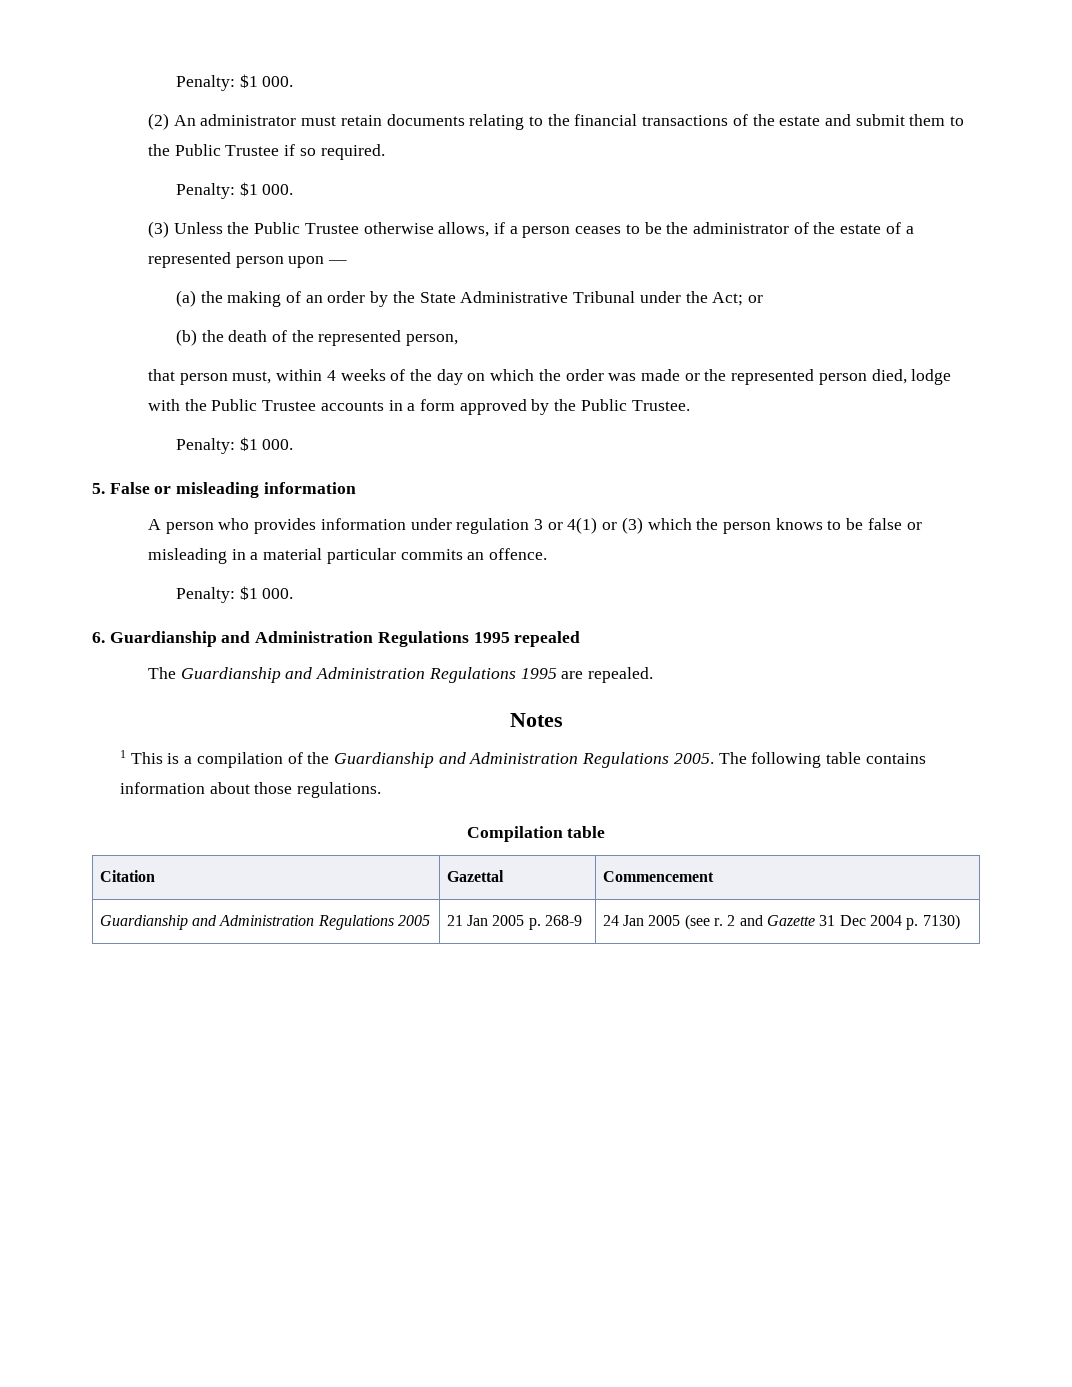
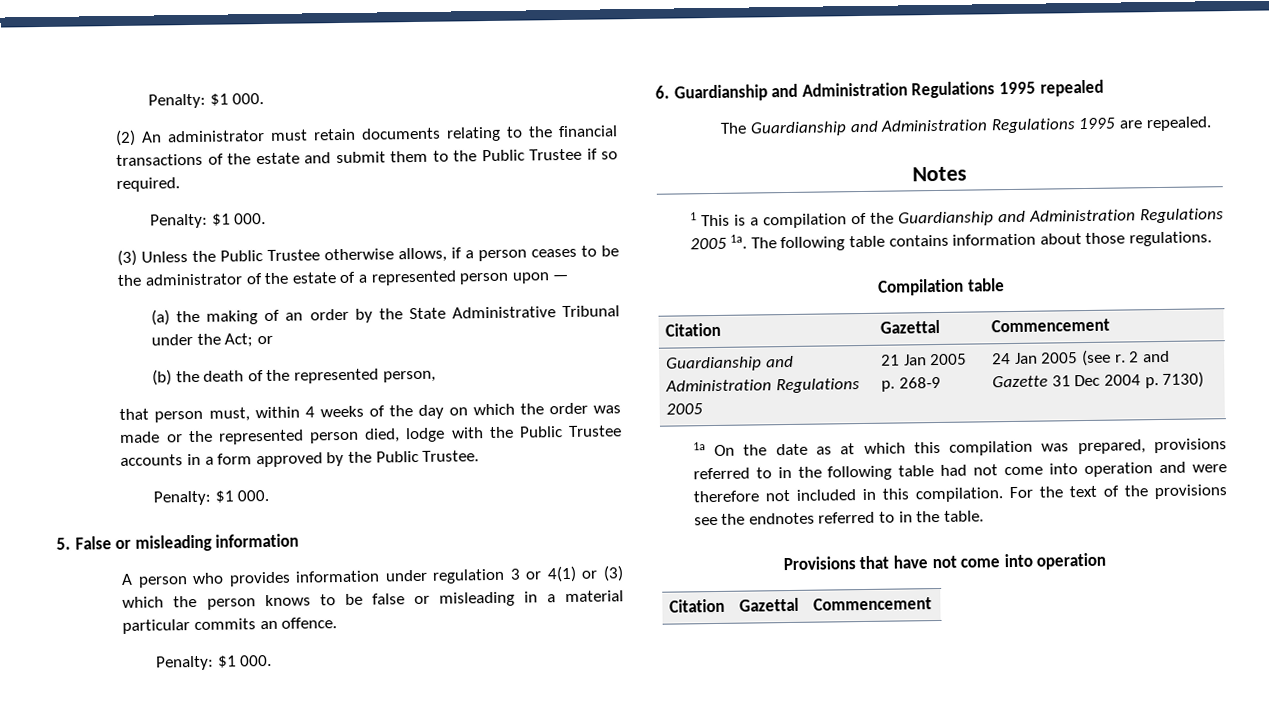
[673,753,714,764] 2005. -> [689,234,748,250] 2005 1a.
(960, 922) none -> [692,438,1227,457] [692,461,1227,481] [692,484,1228,503] [693,510,984,526] [782,552,1107,571] [669,598,726,613] [739,597,800,612] [813,597,933,611] // 1a On the date as at which this compilation was prepared, provisions referred to in the following table had not come into operation and were therefore not included in this compilation. For the text of the provisions see the endnotes referred to in the table. // Provisions that have not come into operation // Citation | Gazettal | Commencement

